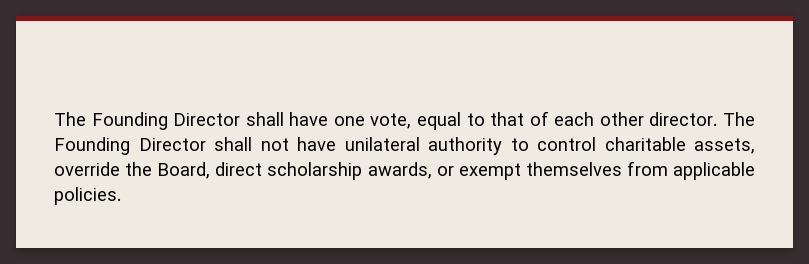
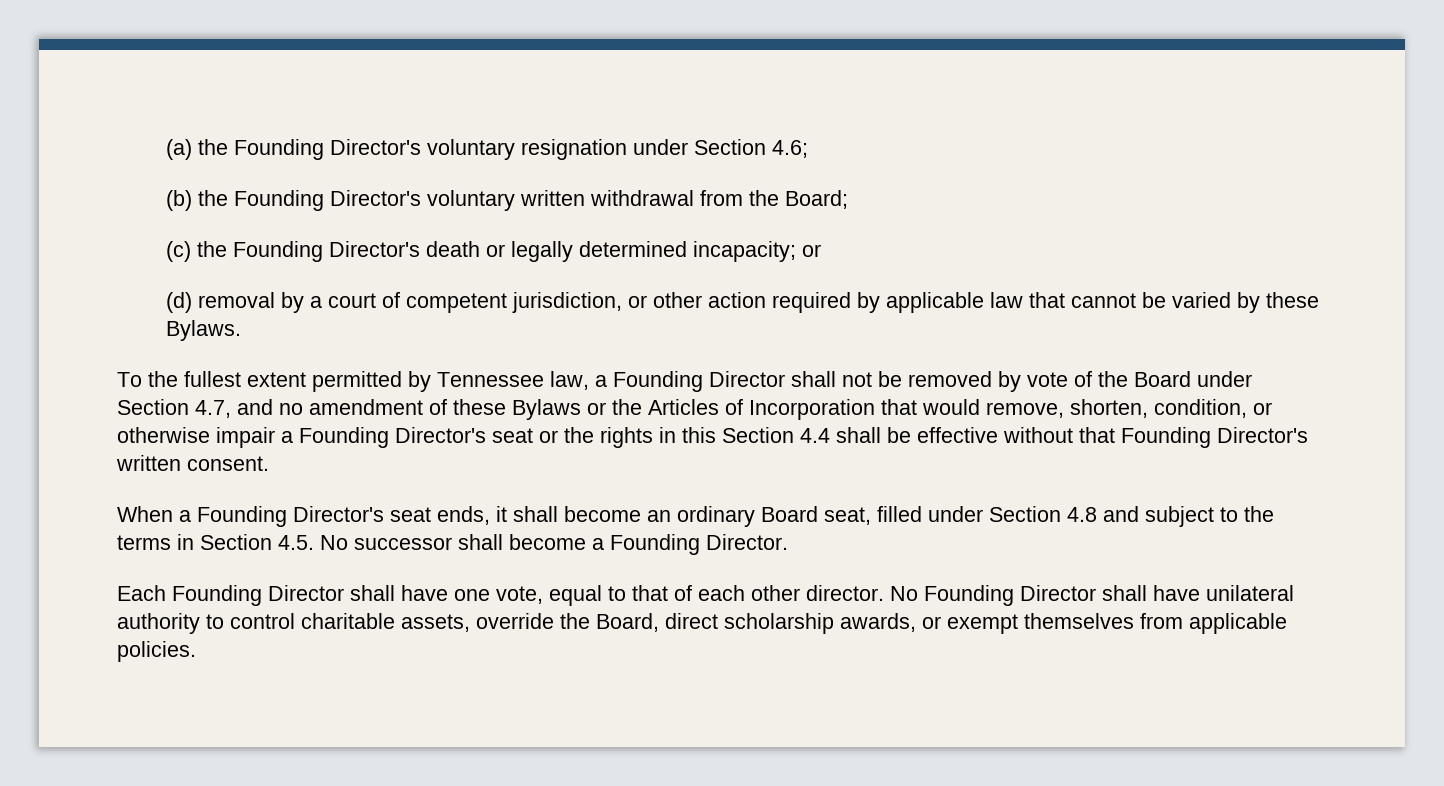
[54,112,86,126] The -> [166,139,809,160] [166,190,849,211] [166,241,822,262] [166,292,1320,313] [166,320,242,341] [117,371,1252,392] [117,399,1272,420] [117,427,1308,448] [116,455,269,471] [117,506,1274,527] [117,534,788,555] [117,585,166,601] (a) the Founding Director's voluntary resignation under Section 4.6; // (b) the Founding Director's voluntary written withdrawal from the Board; // (c) the Founding Director's death or legally determined incapacity; or // (d) removal by a court of competent jurisdiction, or other action required by applicable law that cannot be varied by these Bylaws. // To the fullest extent permitted by Tennessee law, a Founding Director shall not be removed by vote of the Board under Section 4.7, and no amendment of these Bylaws or the Articles of Incorporation that would remove, shorten, condition, or otherwise impair a Founding Director's seat or the rights in this Section 4.4 shall be effective without that Founding Director's written consent. // When a Founding Director's seat ends, it shall become an ordinary Board seat, filled under Section 4.8 and subject to the terms in Section 4.5. No successor shall become a Founding Director. // Each
[722,112,755,126] [54,137,289,155] The Founding Director shall not -> [890,585,1147,606] No Founding Director shall

